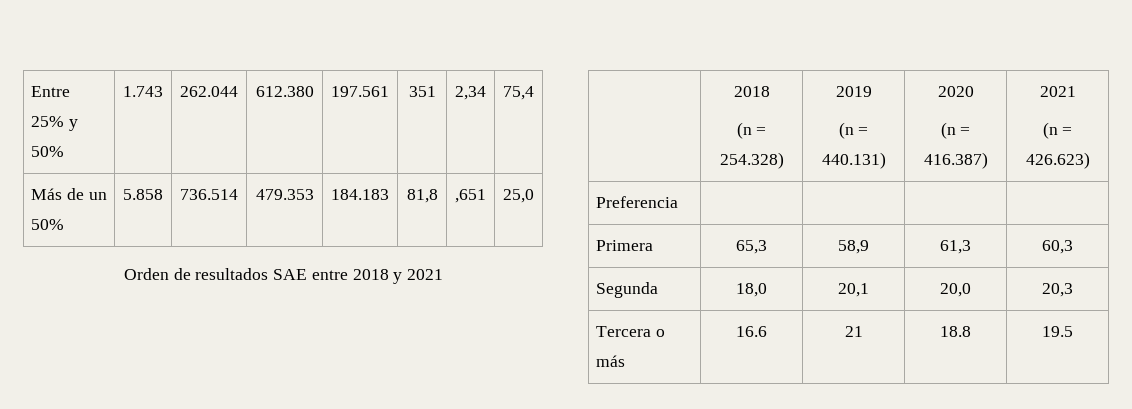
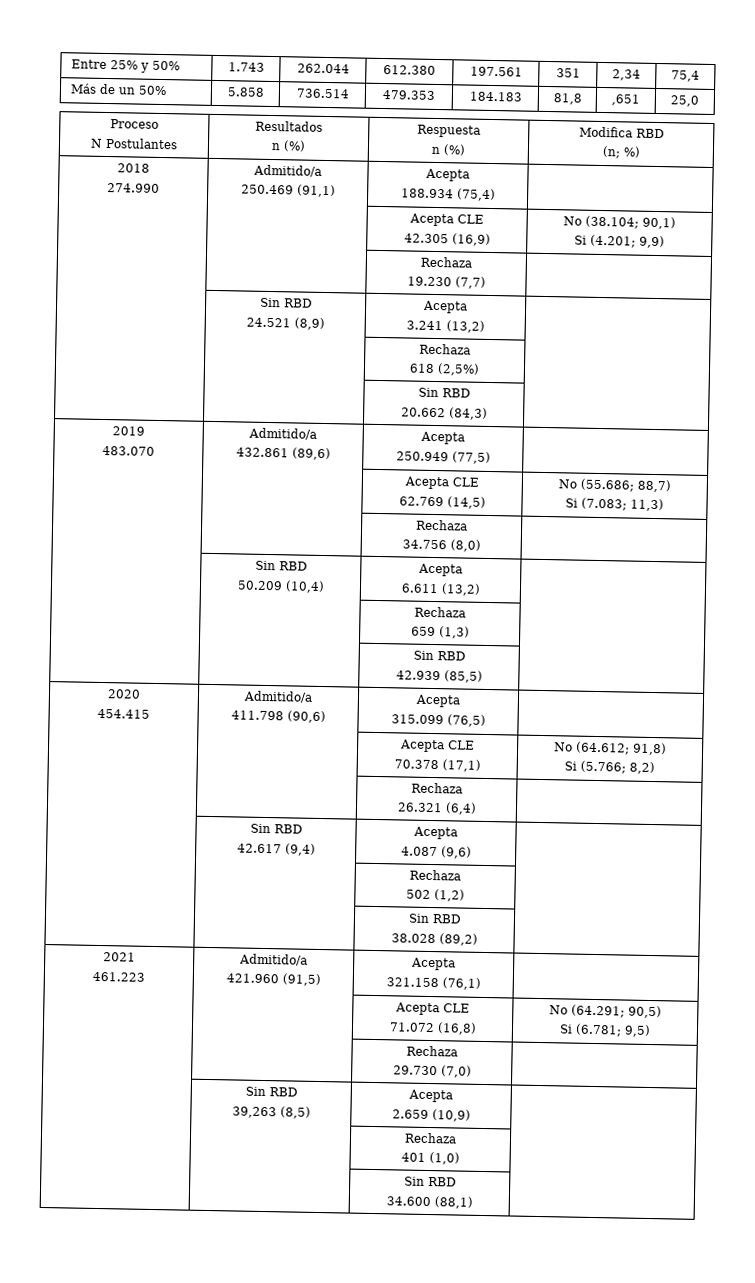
[123,268,444,284] [733,86,770,97] [736,122,767,139] [719,152,784,169] [835,86,872,97] [838,122,869,139] [821,152,886,169] [937,86,974,97] [940,122,971,139] [923,152,988,169] [1039,86,1076,97] [1042,122,1073,139] [1025,152,1090,169] [596,196,679,208] [596,240,654,251] [736,240,767,254] [838,240,869,254] [940,240,971,254] [1042,240,1073,254] [596,282,659,298] [736,283,767,297] [838,283,869,297] [940,283,971,297] [1042,283,1073,297] [596,326,665,337] [596,355,626,367] [736,326,767,337] [844,326,863,337] [940,326,971,337] [1042,326,1073,337] // Orden de resultados SAE entre 2018 y 2021 // | 2018 // (n = 254.328) | 2019 // (n = 440.131) | 2020 // (n = 416.387) | 2021 // (n = 426.623) // Preferencia | | | | // Primera | 65,3 | 58,9 | 61,3 | 60,3 // Segunda | 18,0 | 20,1 | 20,0 | 20,3 // Tercera o más | 16.6 | 21 | 18.8 | 19.5 -> [110,119,159,129] [90,137,178,150] [255,120,323,132] [271,140,306,152] [417,124,481,138] [431,144,466,156] [578,126,665,139] [601,145,641,159] [117,163,150,173] [107,183,160,193] [253,164,322,177] [240,184,336,198] [425,168,470,182] [400,188,496,202] [409,213,484,227] [403,233,491,246] [563,215,676,230] [574,234,665,249] [420,256,472,268] [406,276,486,289] [259,297,313,308] [245,317,325,330] [422,300,468,314] [405,320,485,333] [419,343,471,355] [409,363,480,376] [417,387,471,398] [400,407,488,420] [112,426,145,436] [102,445,155,456] [248,427,317,440] [235,447,331,461] [420,431,465,445] [395,451,491,465] [404,476,479,490] [398,496,486,509] [558,478,671,493] [565,497,664,512] [416,519,468,531] [401,539,481,552] [254,560,308,571] [236,580,325,594] [418,563,463,577] [400,583,481,596] [414,606,466,618] [410,626,470,639] [412,650,466,661] [395,670,483,683] [107,689,141,699] [97,708,150,719] [243,690,313,703] [230,710,326,724] [415,694,461,708] [390,714,486,727] [400,739,475,753] [393,759,481,772] [554,741,667,756] [564,760,655,775] [411,782,463,794] [396,802,477,815] [249,823,303,834] [236,843,316,856] [413,826,458,840] [400,846,472,859] [409,869,461,881] [405,889,465,902] [407,913,462,924] [390,933,478,946] [103,952,136,962] [92,971,145,982] [239,953,308,966] [225,973,321,987] [411,957,456,971] [385,977,481,990] [395,1002,470,1016] [388,1022,477,1035] [549,1004,662,1019] [559,1023,651,1038] [406,1045,458,1057] [392,1065,472,1078] [244,1086,298,1097] [231,1106,311,1119] [408,1089,453,1103] [391,1109,471,1122] [404,1132,457,1144] [400,1152,460,1165] [403,1176,457,1187] [385,1196,473,1209] // Proceso // N Postulantes | Resultados // n (%) | Respuesta // n (%) | Modifica RBD // (n; %) // 2018 // 274.990 | Admitido/a // 250.469 (91,1) | Acepta // 188.934 (75,4) | // | | Acepta CLE // 42.305 (16,9) | No (38.104; 90,1) // Si (4.201; 9,9) // | | Rechaza // 19.230 (7,7) | // | Sin RBD // 24.521 (8,9) | Acepta // 3.241 (13,2) | // | | Rechaza // 618 (2,5%) | // | | Sin RBD // 20.662 (84,3) | // 2019 // 483.070 | Admitido/a // 432.861 (89,6) | Acepta // 250.949 (77,5) | // | | Acepta CLE // 62.769 (14,5) | No (55.686; 88,7) // Si (7.083; 11,3) // | | Rechaza // 34.756 (8,0) | // | Sin RBD // 50.209 (10,4) | Acepta // 6.611 (13,2) | // | | Rechaza // 659 (1,3) | // | | Sin RBD // 42.939 (85,5) | // 2020 // 454.415 | Admitido/a // 411.798 (90,6) | Acepta // 315.099 (76,5) | // | | Acepta CLE // 70.378 (17,1) | No (64.612; 91,8) // Si (5.766; 8,2) // | | Rechaza // 26.321 (6,4) | // | Sin RBD // 42.617 (9,4) | Acepta // 4.087 (9,6) | // | | Rechaza // 502 (1,2) | // | | Sin RBD // 38.028 (89,2) | // 2021 // 461.223 | Admitido/a // 421.960 (91,5) | Acepta // 321.158 (76,1) | // | | Acepta CLE // 71.072 (16,8) | No (64.291; 90,5) // Si (6.781; 9,5) // | | Rechaza // 29.730 (7,0) | // | Sin RBD // 39,263 (8,5) | Acepta // 2.659 (10,9) | // | | Rechaza // 401 (1,0) | // | | Sin RBD // 34.600 (88,1) |

